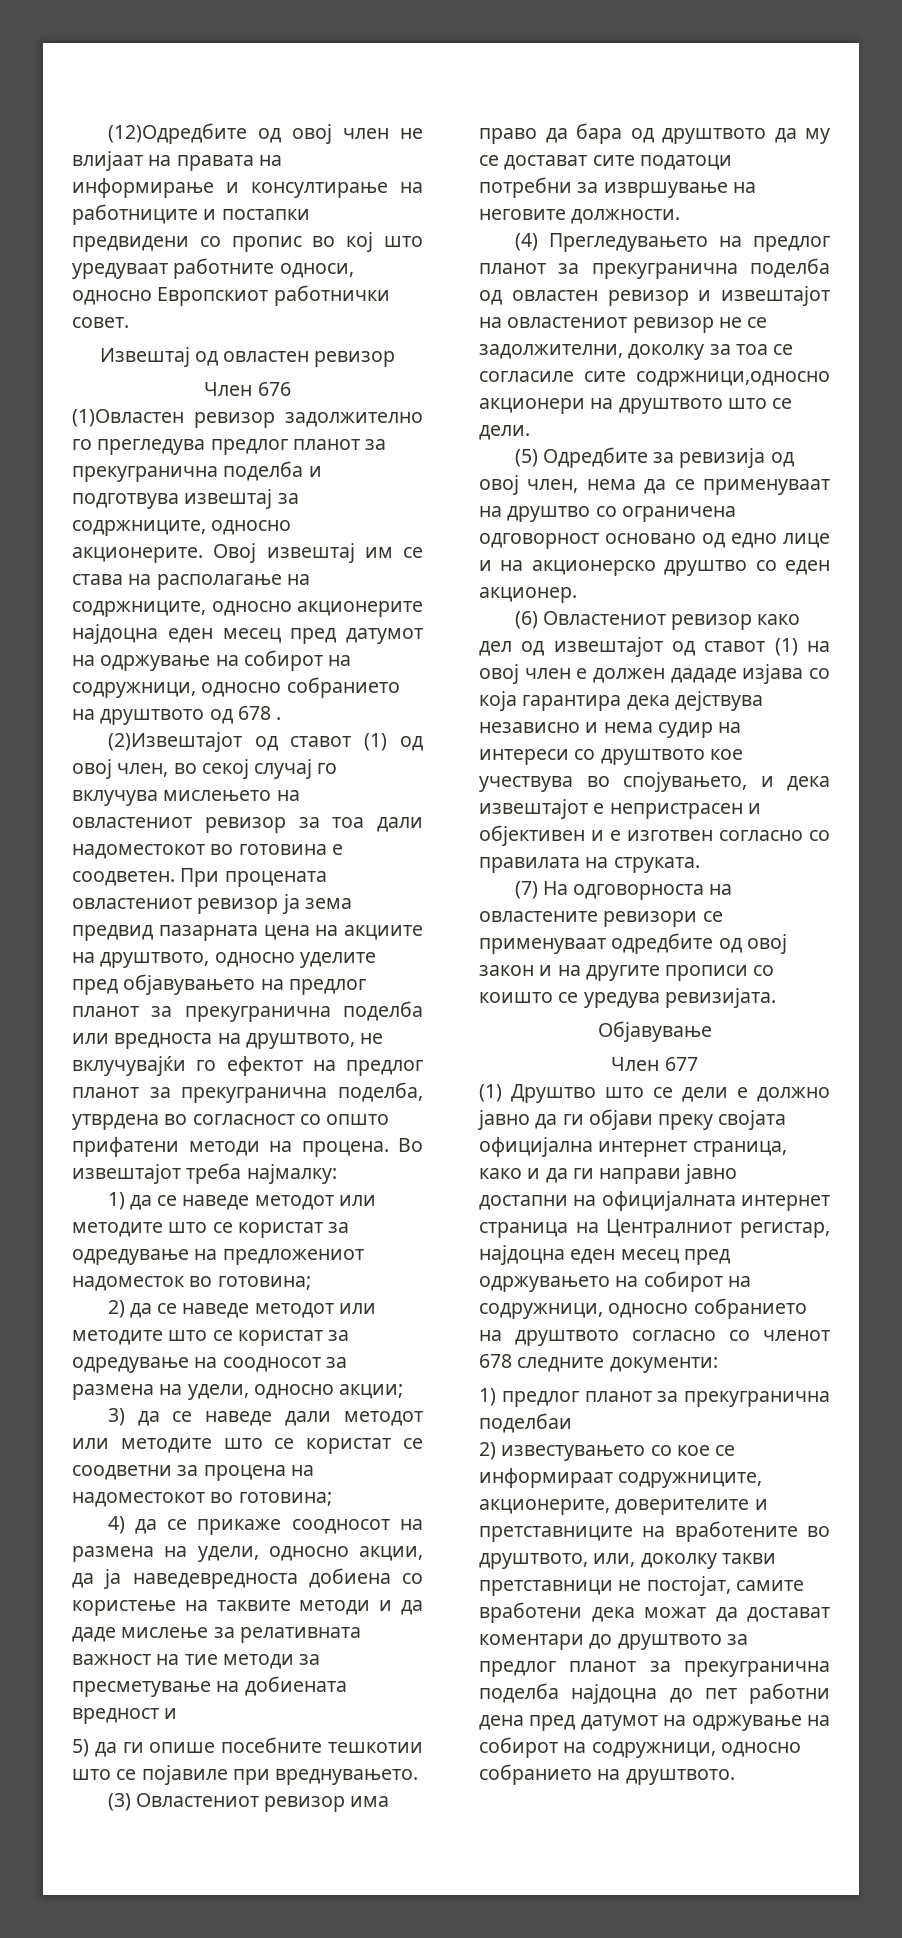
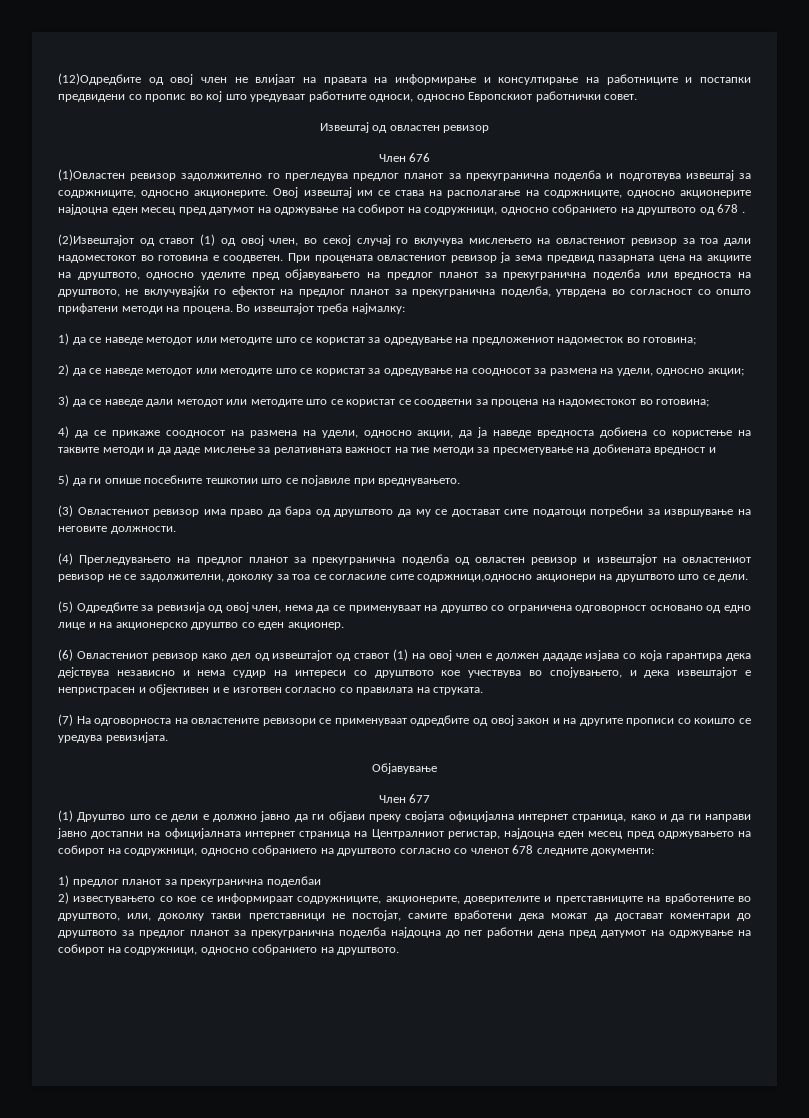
[132,1573,298,1589] наведевредноста -> [493,430,595,438] наведе вредноста

